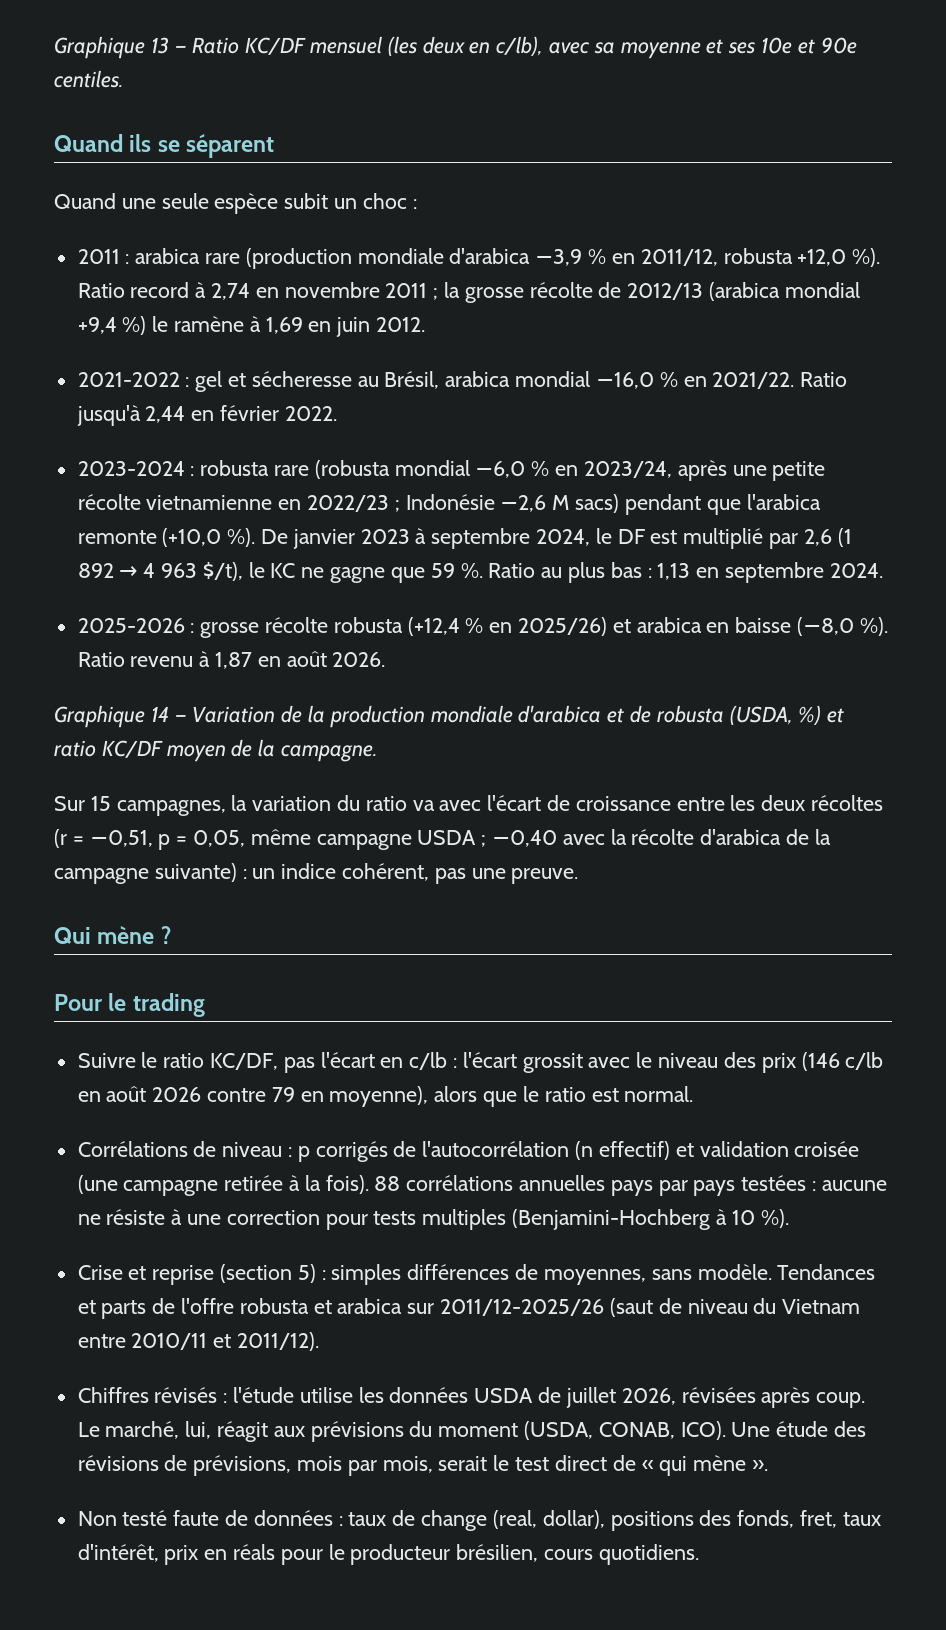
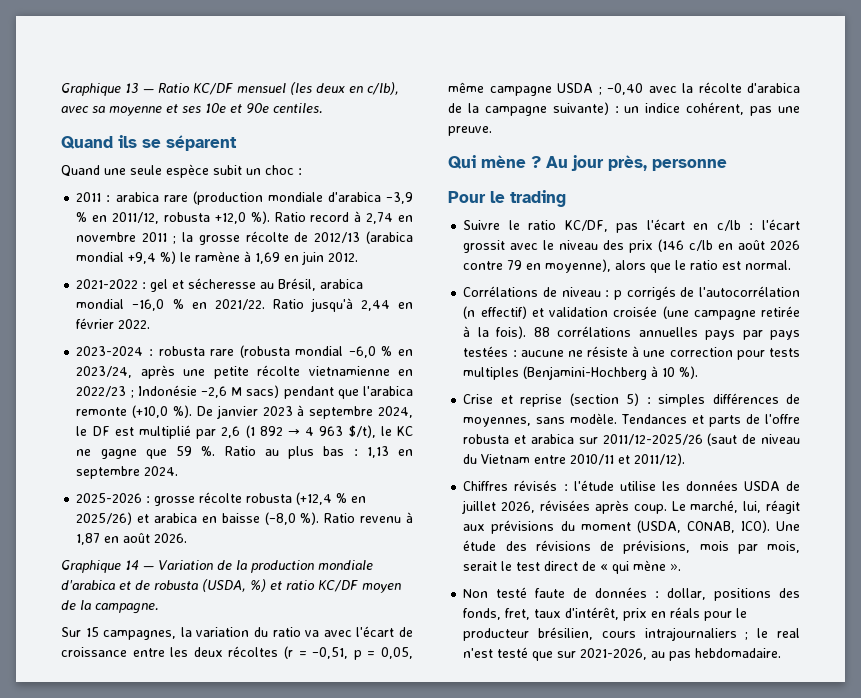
(171, 935) none -> [546,155,727,171] Au jour près, personne
[348,1510,605,1531] taux de change (real, dollar), -> [667,588,707,600] dollar,
[598,1544,699,1565] quotidiens. -> [644,627,800,641] [463,647,782,661] intrajournaliers ; le real n'est testé que sur 2021-2026, au pas hebdomadaire.

